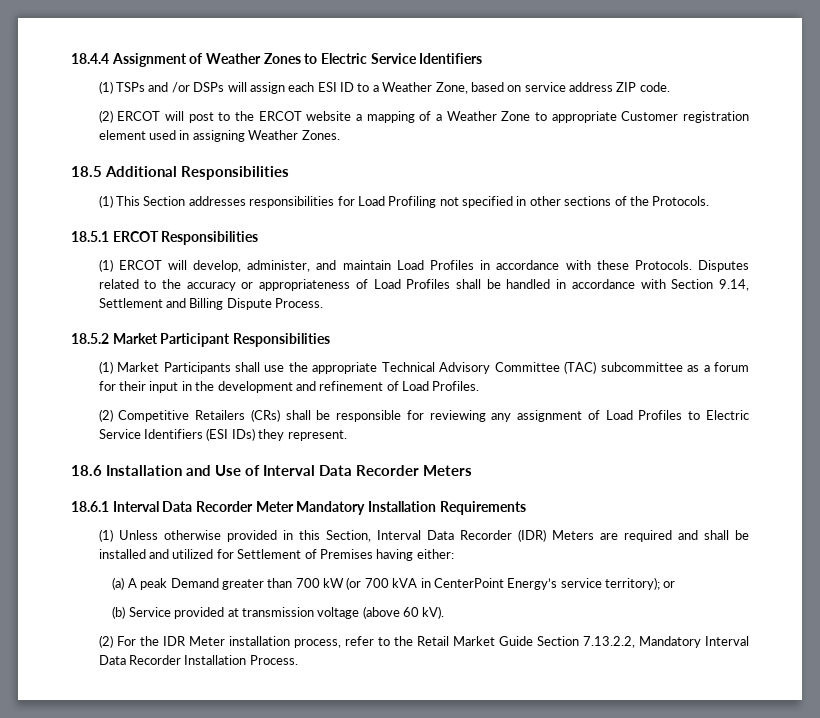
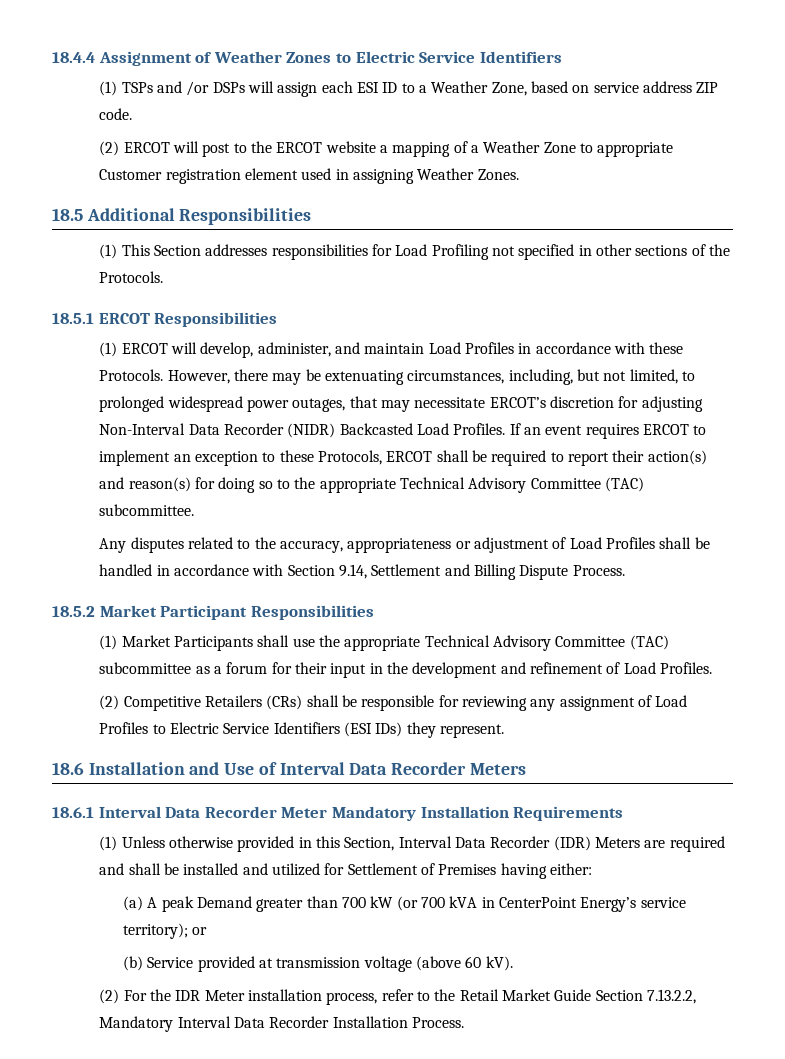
[698,260,750,272] [98,279,351,291] Disputes related to the accuracy or appropriateness -> [167,369,695,385] [99,396,703,412] [99,423,707,439] [99,450,707,466] [99,477,644,493] [99,504,195,516] [99,537,549,553] However, there may be extenuating circumstances, including, but not limited, to prolonged widespread power outages, that may necessitate ERCOT’s discretion for adjusting Non-Interval Data Recorder (NIDR) Backcasted Load Profiles. If an event requires ERCOT to implement an exception to these Protocols, ERCOT shall be required to report their action(s) and reason(s) for doing so to the appropriate Technical Advisory Committee (TAC) subcommittee. // Any disputes related to the accuracy, appropriateness or adjustment

